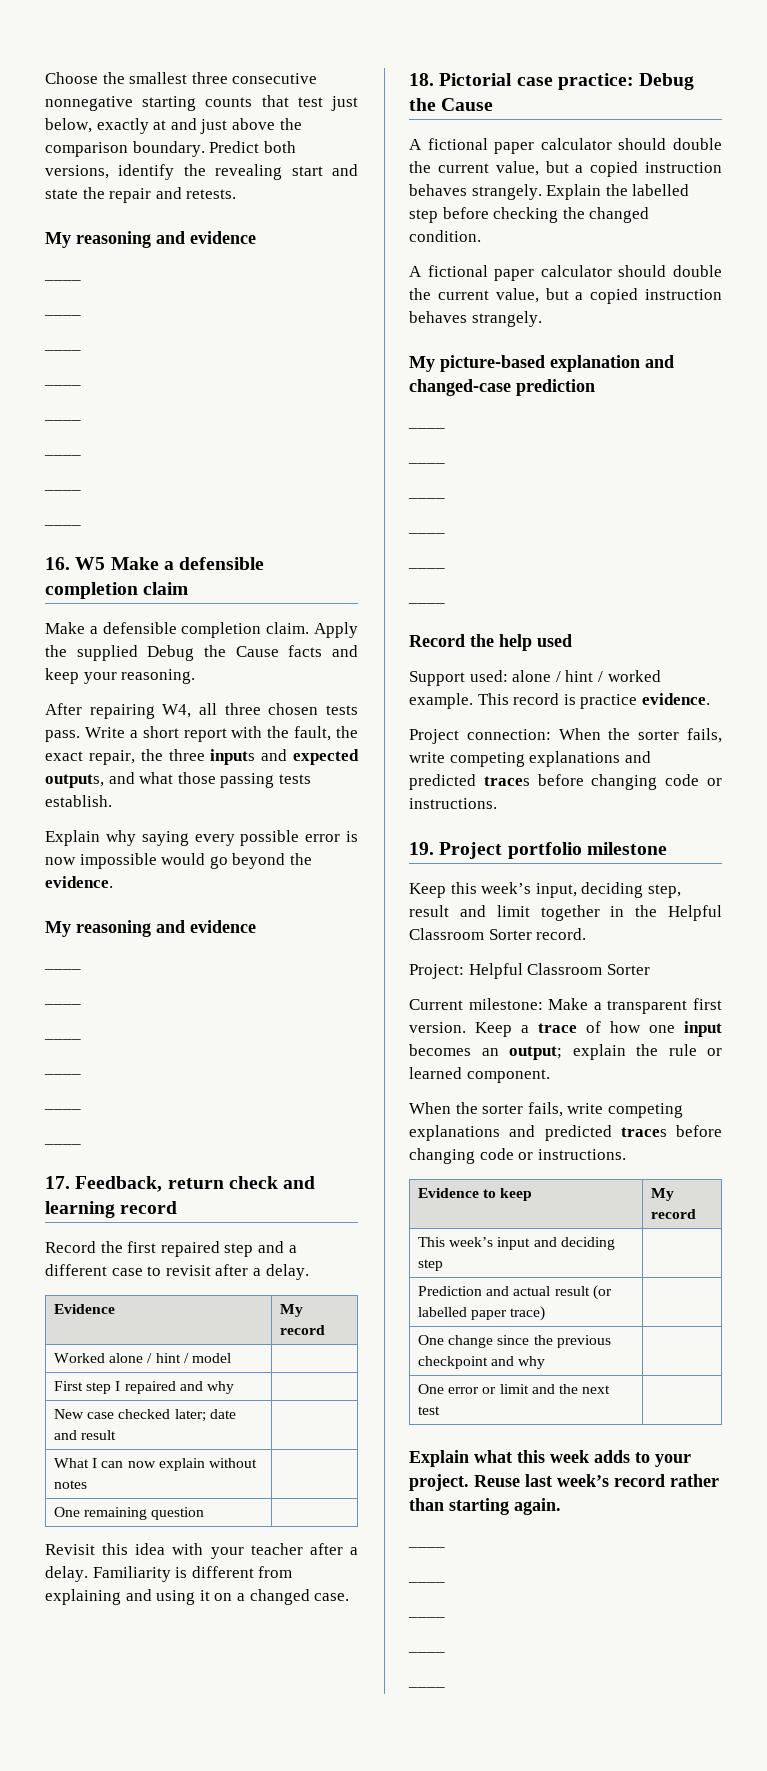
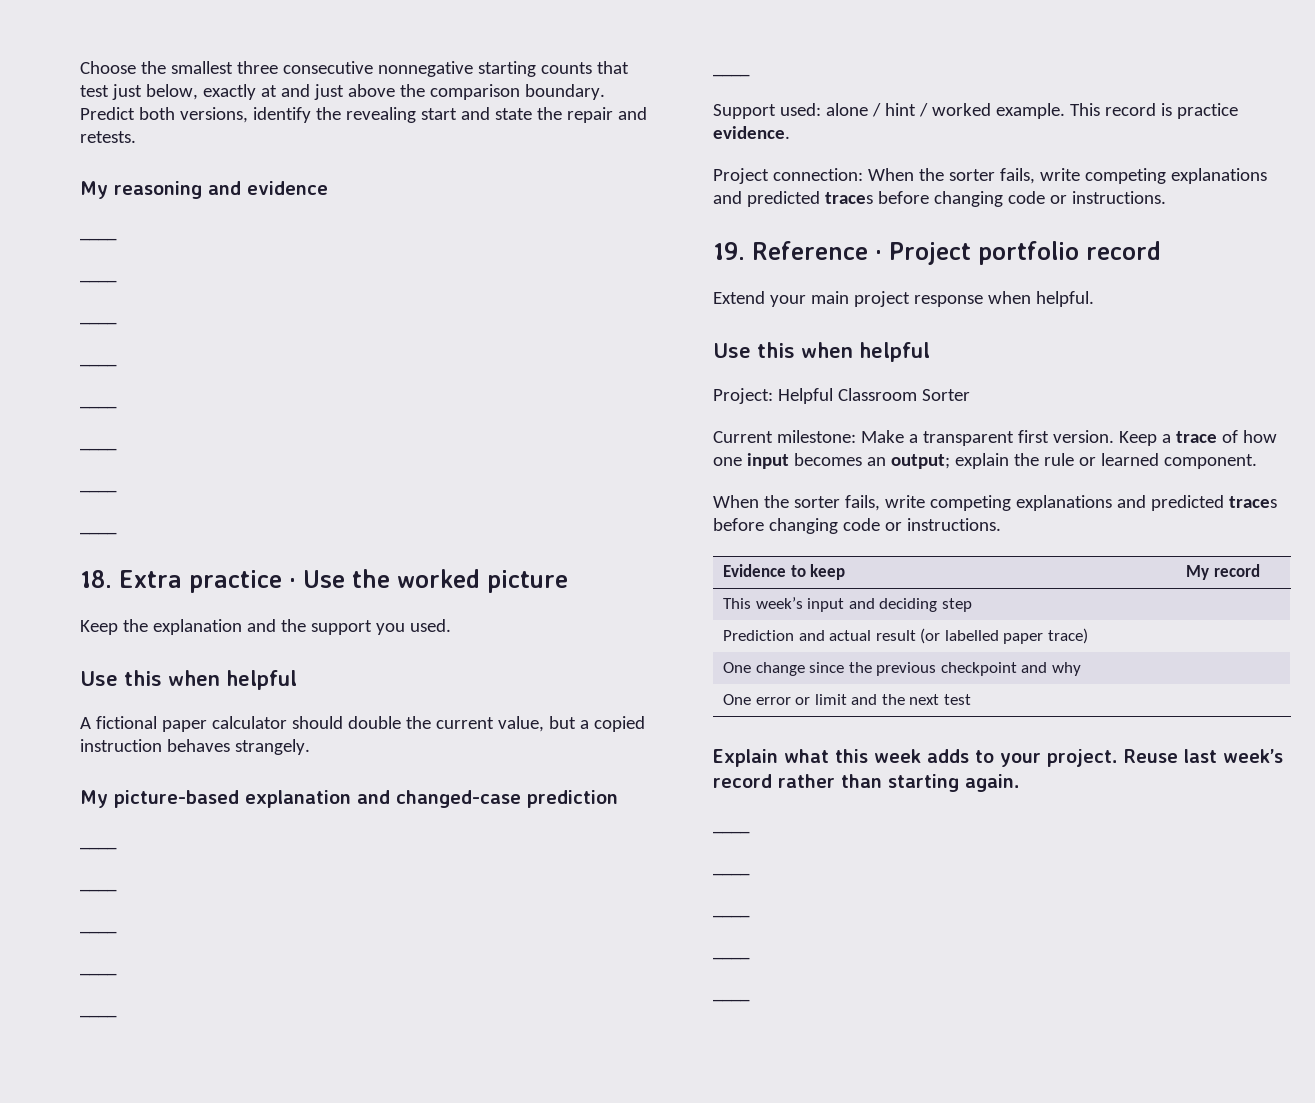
[45,557,265,570] [45,582,189,599] [45,622,359,638] [45,645,358,661] [45,668,196,684] [45,703,358,719] [45,726,358,742] [45,749,359,765] [45,772,311,788] [45,795,112,807] [45,830,358,846] [45,853,312,869] [45,876,113,888] [45,920,256,937] [44,968,81,970] [44,1003,81,1005] [44,1038,81,1040] [44,1073,81,1075] [44,1108,81,1110] [44,1143,81,1145] [45,1176,316,1192] [45,1201,178,1218] [45,1241,297,1257] [45,1264,309,1280] [54,1304,116,1314] [280,1304,304,1317] [280,1325,326,1335] [54,1353,231,1363] [54,1381,234,1394] [54,1409,236,1422] [54,1430,117,1440] [54,1458,257,1471] [54,1480,88,1489] [54,1507,205,1520] [45,1543,358,1559] [45,1566,293,1582] [45,1589,350,1605] [409,73,695,90] [409,98,494,111] [409,138,722,154] [409,161,722,177] [409,184,690,200] [409,207,650,223] [409,230,481,242] 16. W5 Make a defensible completion claim // Make a defensible completion claim. Apply the supplied Debug the Cause facts and keep your reasoning. // After repairing W4, all three chosen tests pass. Write a short report with the fault, the exact repair, the three inputs and expected outputs, and what those passing tests establish. // Explain why saying every possible error is now impossible would go beyond the evidence. // My reasoning and evidence // ____ // ____ // ____ // ____ // ____ // ____ // 17. Feedback, return check and learning record // Record the first repaired step and a different case to revisit after a delay. // Evidence | My record // Worked alone / hint / model | // First step I repaired and why | // New case checked later; date and result | // What I can now explain without notes | // One remaining question | // Revisit this idea with your teacher after a delay. Familiarity is different from explaining and using it on a changed case. // 18. Pictorial case practice: Debug the Cause // A fictional paper calculator should double the current value, but a copied instruction behaves strangely. Explain the labelled step before checking the changed condition. -> [80,569,568,593] [80,619,451,635] [80,670,297,690] 18. Extra practice · Use the worked picture // Keep the explanation and the support you used. // Use this when helpful
[409,634,572,651] // Record the help used -> (750, 75) none
[439,842,667,859] [409,882,681,898] [409,905,722,921] [409,928,587,940] Project portfolio milestone // Keep this week’s input, deciding step, result and limit together in the Helpful Classroom Sorter record. -> [752,241,1161,265] [713,291,1094,307] [713,342,930,362] Reference · Project portfolio record // Extend your main project response when helpful. // Use this when helpful

